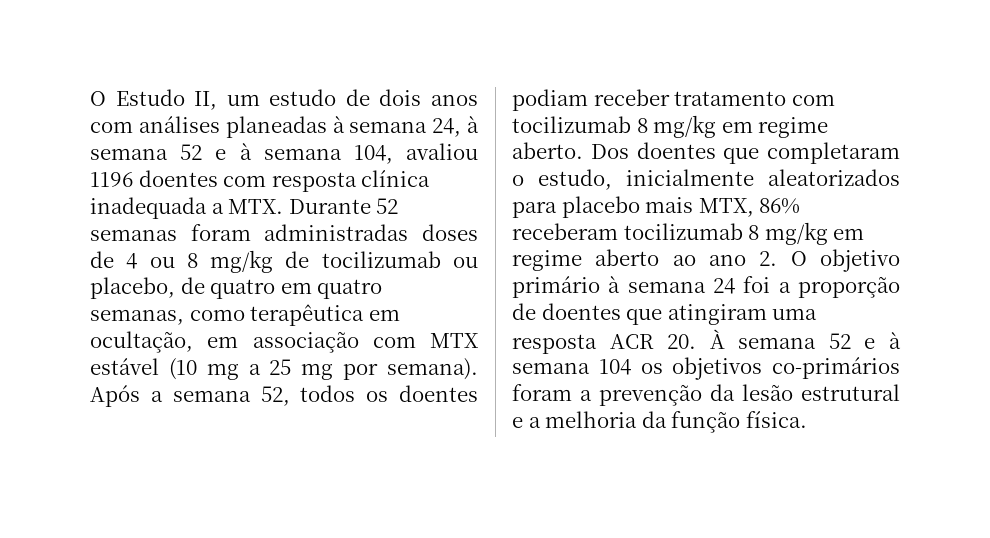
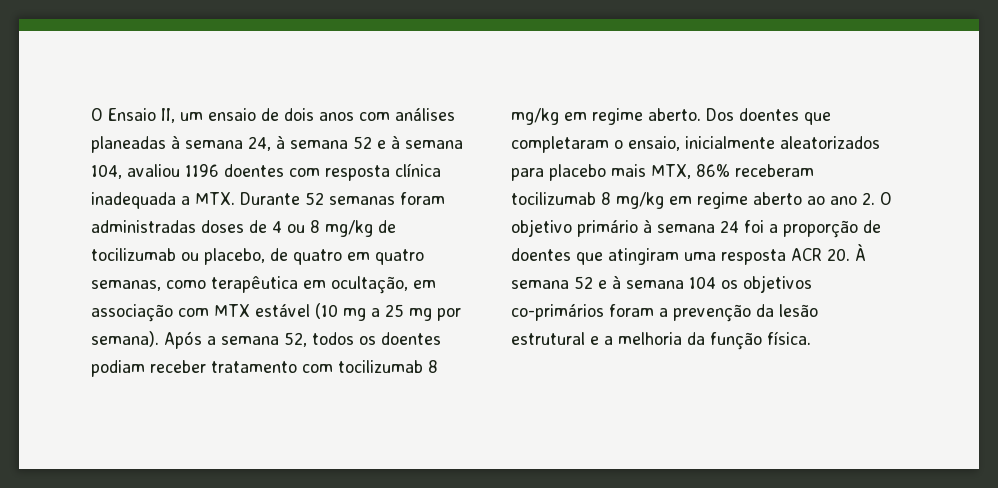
[90,89,185,106] O Estudo -> [91,108,156,121] O Ensaio
[269,89,337,106] estudo -> [208,108,256,121] ensaio
[538,169,612,190] estudo, -> [628,136,680,151] ensaio,

